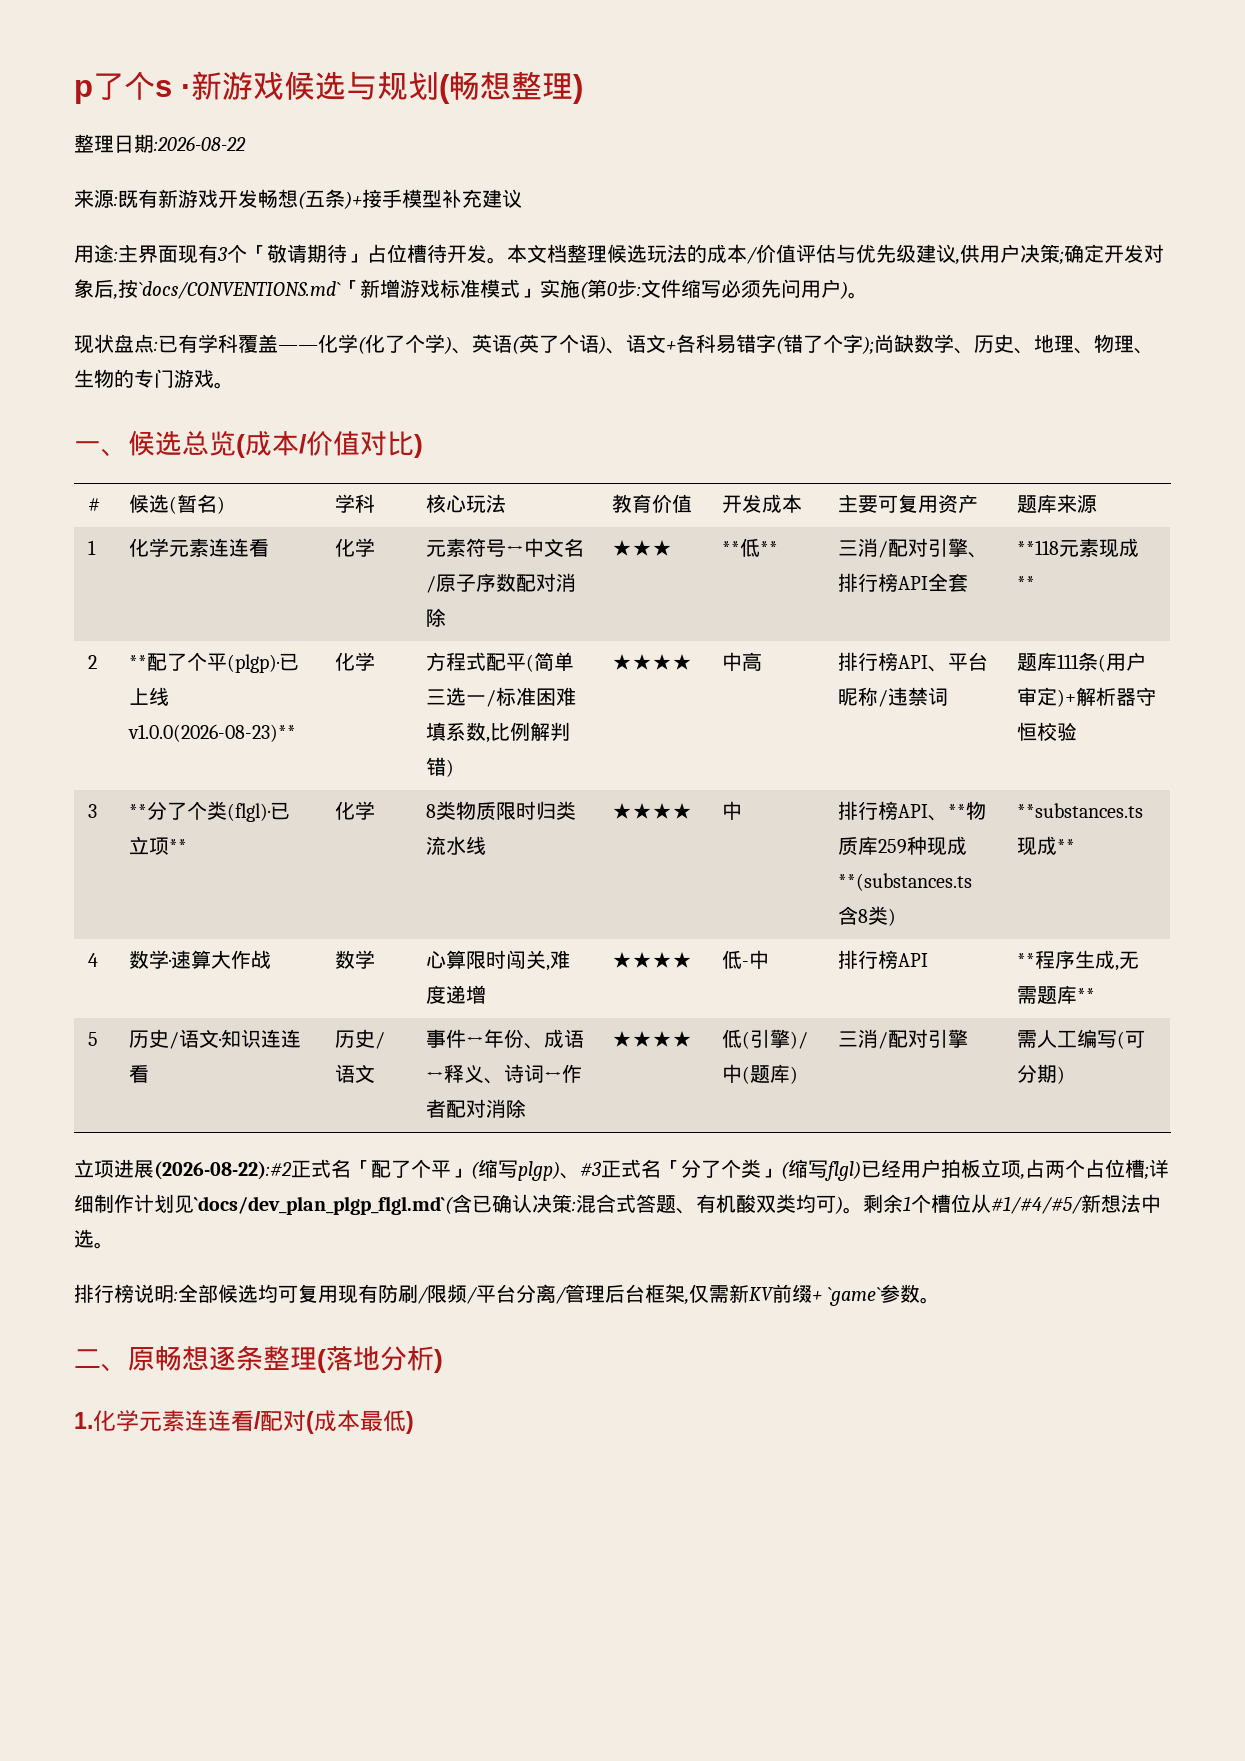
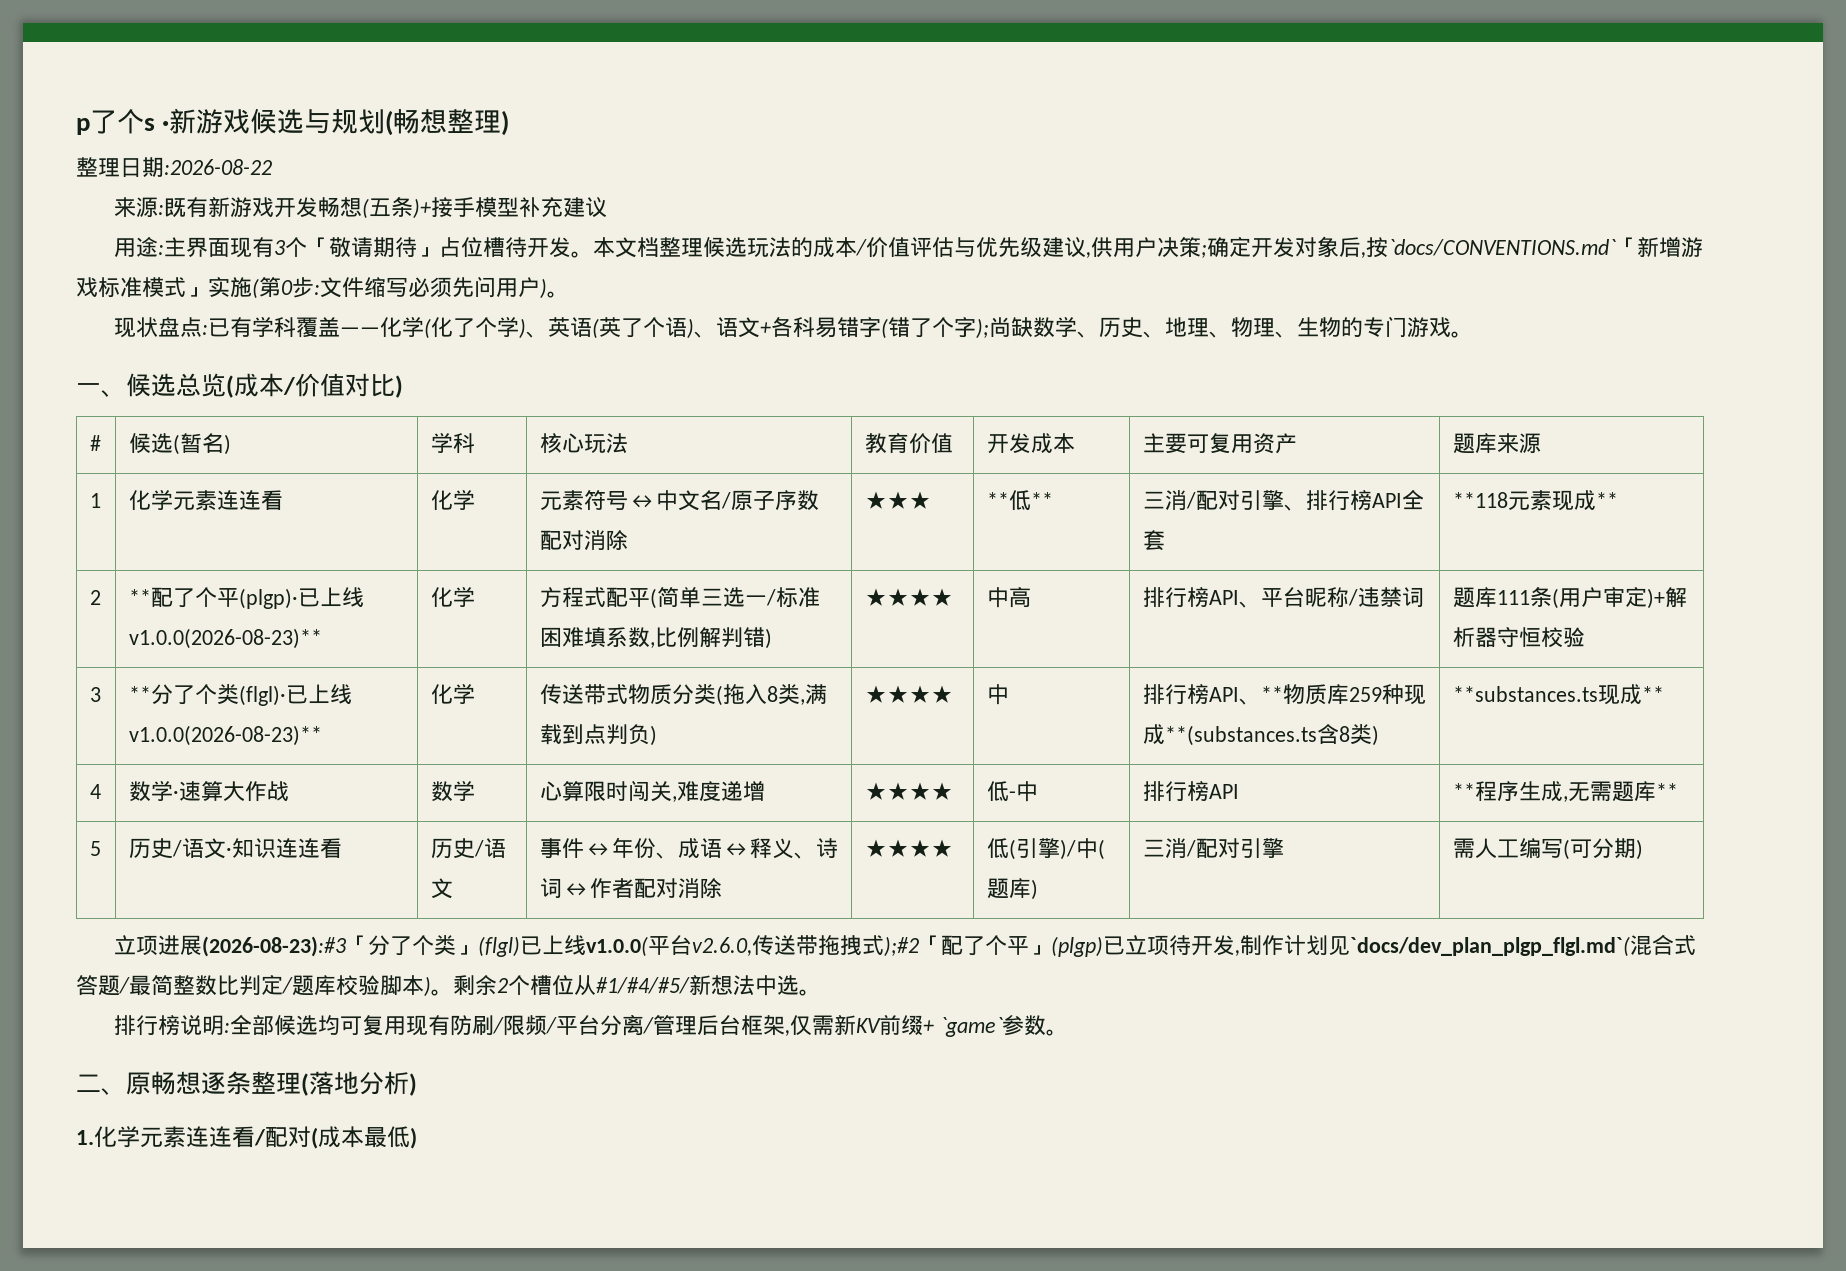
[129,836,188,855] [335,801,376,820] [426,801,577,820] [426,836,487,855] 立项** | 化学 | 8类物质限时归类流水线 -> [307,684,352,705] [128,725,322,746] [430,684,475,704] [539,684,827,706] [539,724,657,746] 上线v1.0.0(2026-08-23)** | 化学 | 传送带式物质分类(拖入8类,满载到点判负)
[154,1159,1169,1181] [74,1194,836,1215] (2026-08-22):#2正式名「配了个平」(缩写plgp)、#3正式名「分了个类」(缩写flgl)已经用户拍板立项,占两个占位槽;详细制作计划见`docs/dev_plan_plgp_flgl.md`(含已确认决策:混合式答题、有机酸双类均可 -> [202,934,1697,957] [76,975,424,996] (2026-08-23):#3「分了个类」(flgl)已上线v1.0.0(平台v2.6.0,传送带拖拽式);#2「配了个平」(plgp)已立项待开发,制作计划见`docs/dev_plan_plgp_flgl.md`(混合式答题/最简整数比判定/题库校验脚本
[903,1196,911,1211] 1 -> [497,978,508,993] 2

